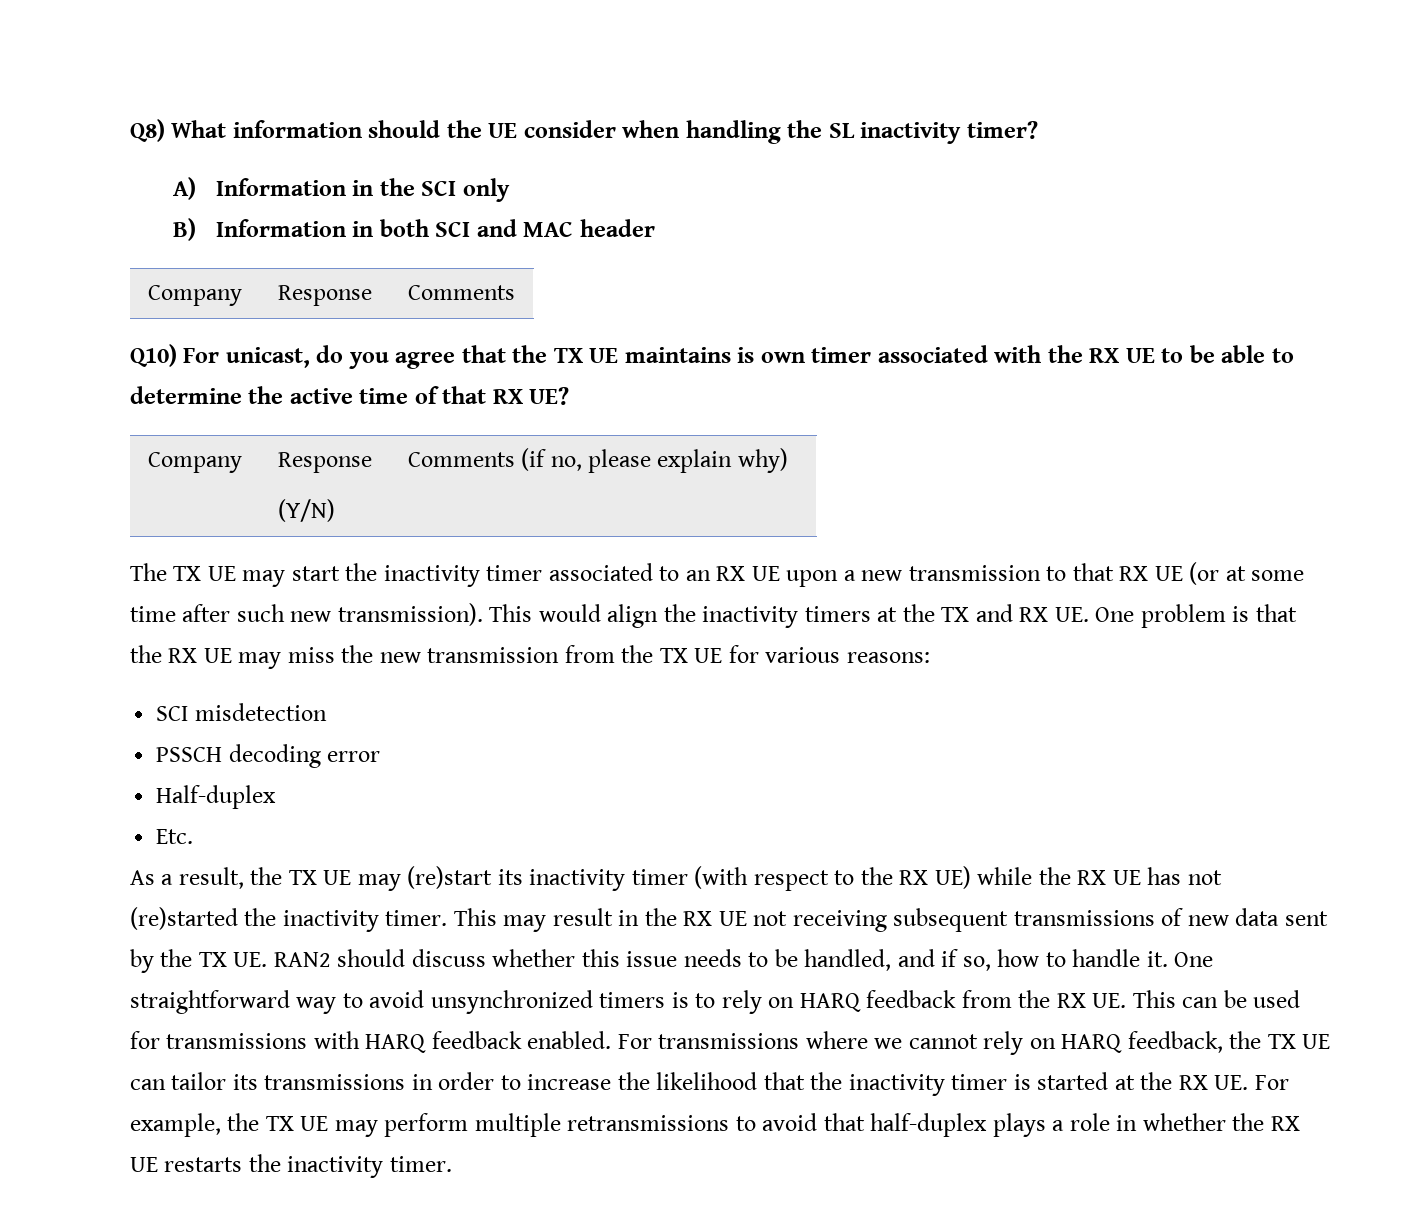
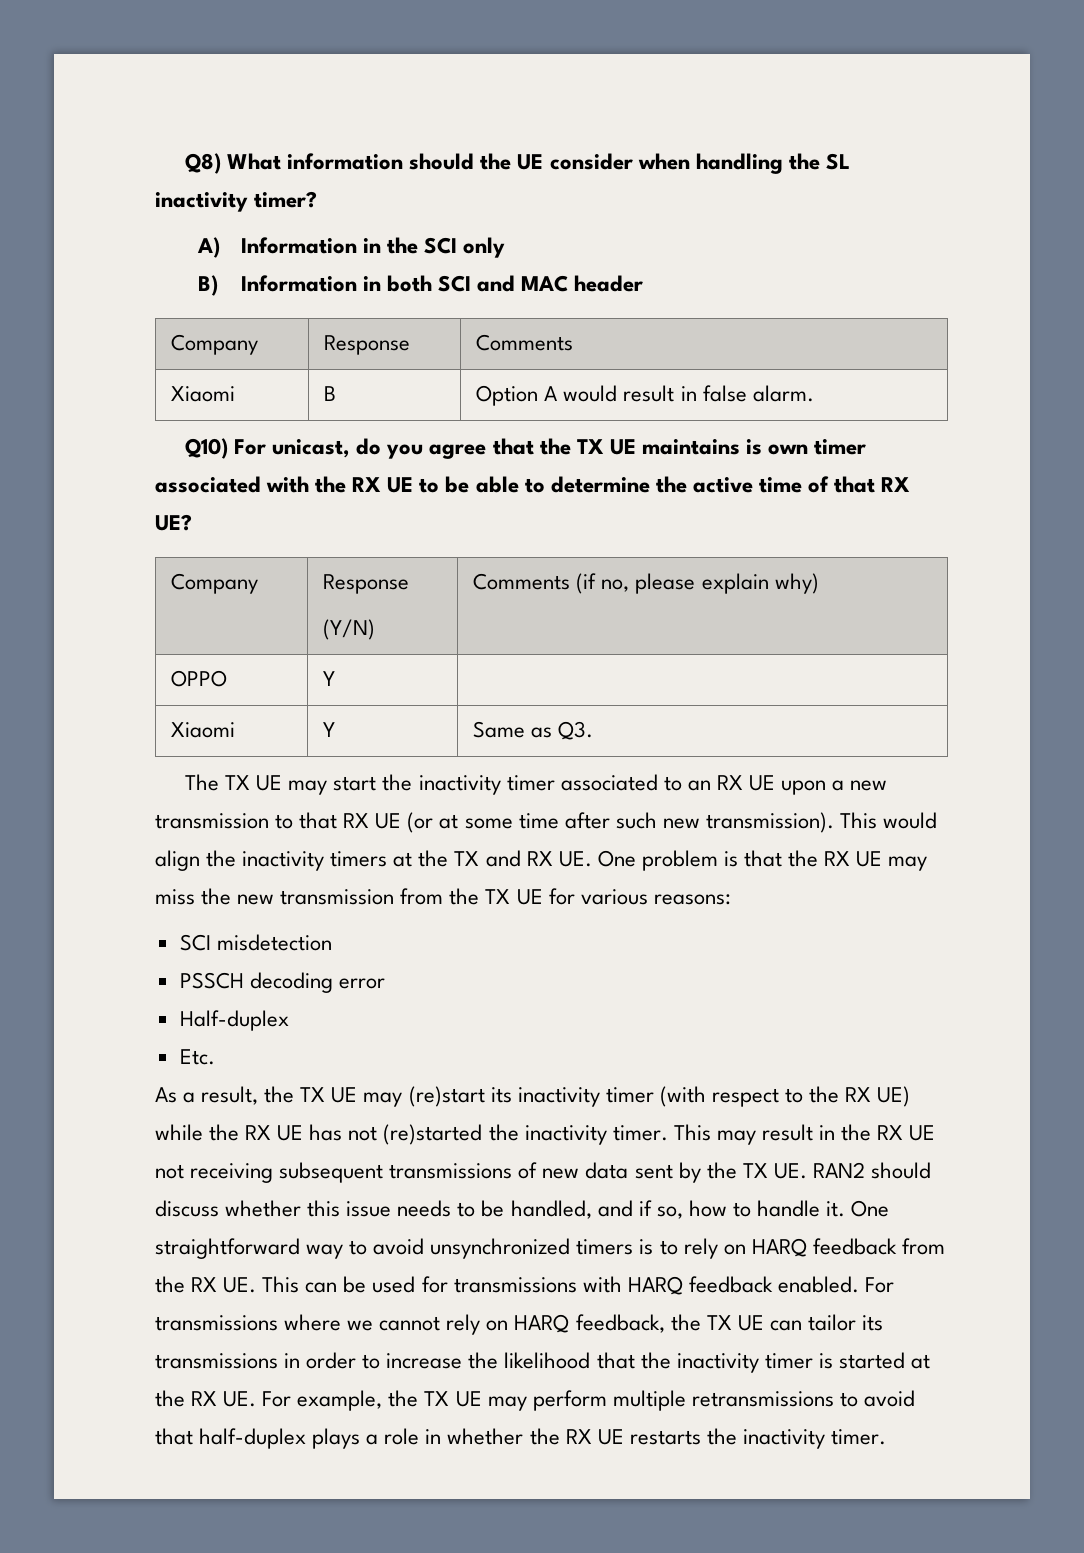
(515, 292) none -> [171,386,236,402] [324,386,337,401] [476,385,814,406] // Xiaomi | B | Option A would result in false alarm.
(788, 460) none -> [171,670,228,687] [323,671,336,686] [171,722,236,738] [323,722,336,737] [473,721,594,740] // OPPO | Y | // Xiaomi | Y | Same as Q3.

